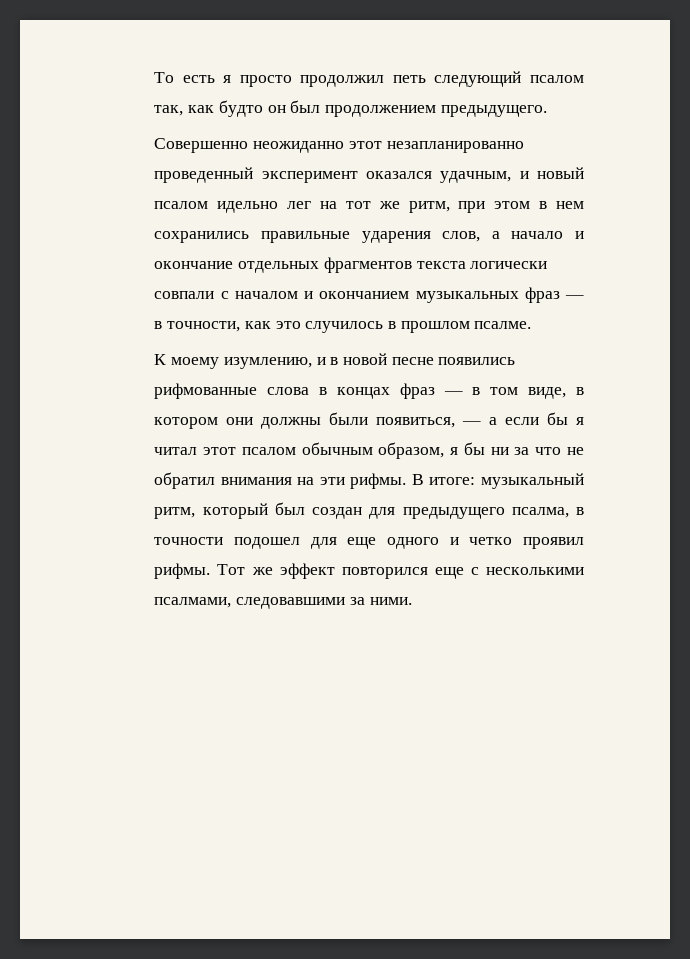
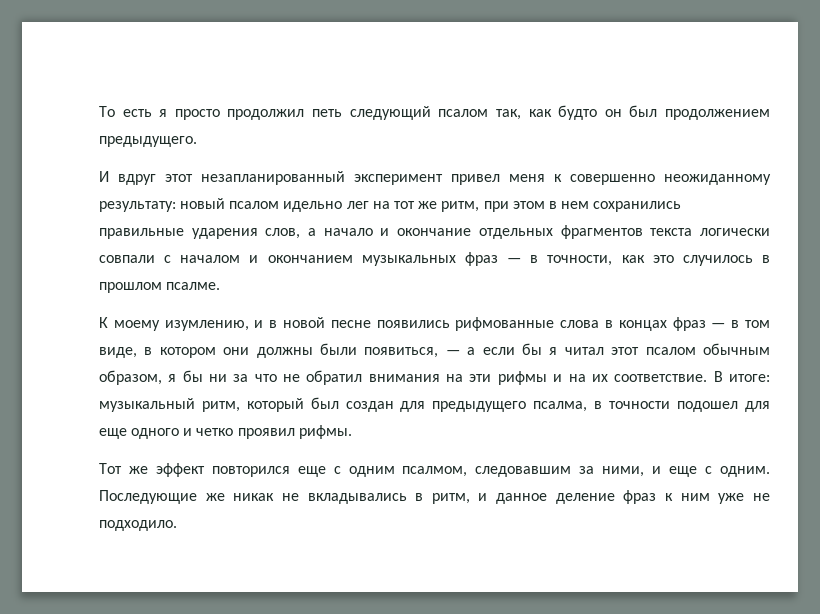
[154,138,524,153] [154,167,529,183] Совершенно неожиданно этот незапланированно проведенный эксперимент оказался удачным, и -> [98,171,772,185] [98,201,176,212] И вдруг этот незапланированный эксперимент привел меня к совершенно неожиданному результату:
[350,473,407,489] рифмы. -> [497,371,708,385] рифмы и на их соответствие.
(211, 571) none -> (352, 432) //
[486,567,585,575] [154,597,412,609] несколькими псалмами, следовавшими за ними. -> [348,466,770,477] [98,490,770,504] [98,520,177,531] одним псалмом, следовавшим за ними, и еще с одним. Последующие же никак не вкладывались в ритм, и данное деление фраз к ним уже не подходило.

